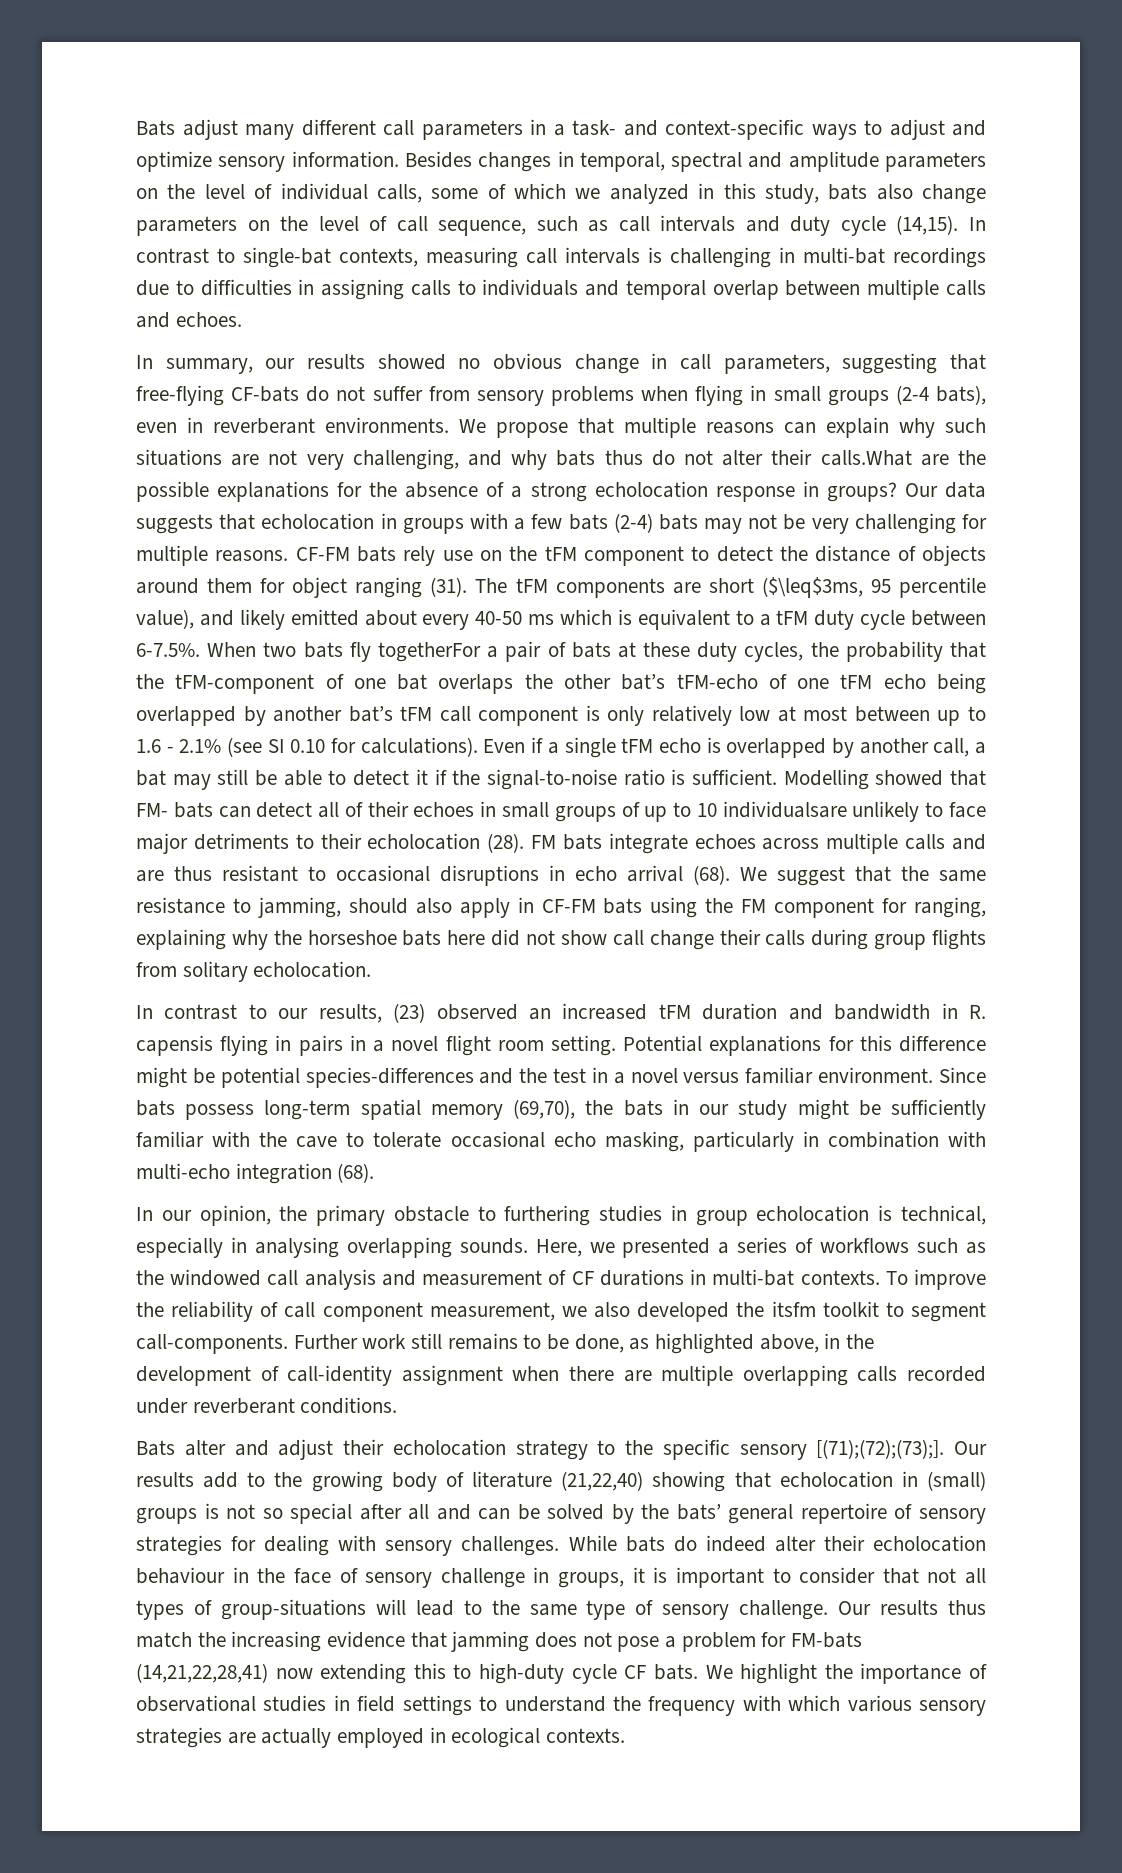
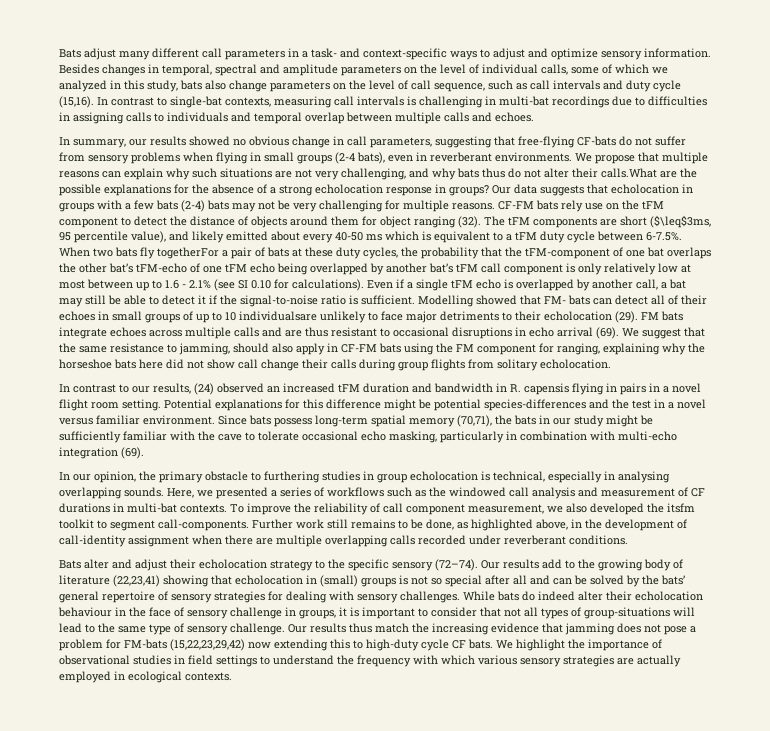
[896,215,959,235] (14,15). -> [59,96,94,108] (15,16).
[430,577,468,597] (31). -> [458,216,481,228] (32).
[487,833,525,853] (28). -> [615,311,638,323] (29).
[693,865,730,885] (68). -> [596,327,619,339] (69).
[393,1003,426,1023] (23) -> [194,383,214,395] (24)
[513,1099,576,1119] (69,70), -> [457,415,492,427] (70,71),
[337,1163,375,1183] (68). -> [121,447,144,459] (69).
[816,1439,945,1459] [(71);(72);(73);]. -> [435,559,478,571] (72–74).
[561,1471,644,1491] (21,22,40) -> [113,575,160,587] (22,23,41)
[136,1663,268,1683] (14,21,22,28,41) -> [170,639,245,651] (15,22,23,29,42)

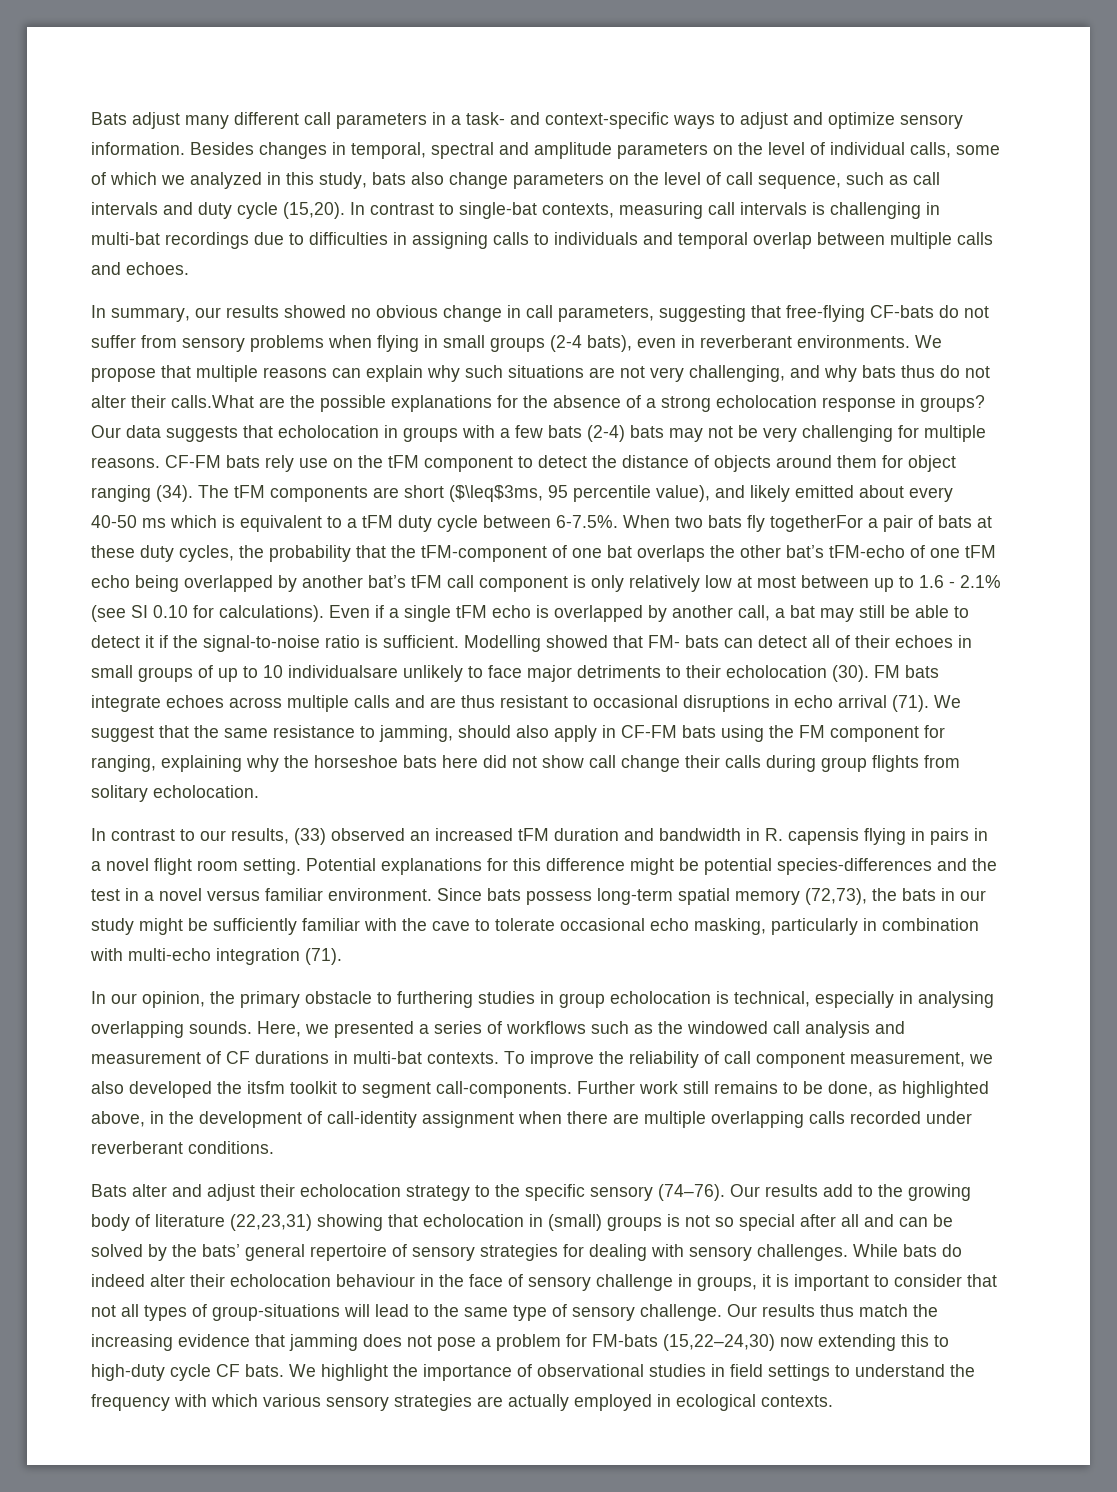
[59,96,94,108] (15,16). -> [283,202,345,219] (15,20).
[458,216,481,228] (32). -> [156,485,193,502] (34).
[615,311,638,323] (29). -> [832,665,869,682] (30).
[596,327,619,339] (69). -> [892,695,929,712] (71).
[194,383,214,395] (24) -> [294,828,326,845] (33)
[457,415,492,427] (70,71), -> [805,888,867,905] (72,73),
[121,447,144,459] (69). -> [305,948,342,965] (71).
[435,559,478,571] (72–74). -> [658,1184,725,1201] (74–76).
[113,575,160,587] (22,23,41) -> [230,1214,312,1231] (22,23,31)
[170,639,245,651] (15,22,23,29,42) -> [663,1334,775,1351] (15,22–24,30)

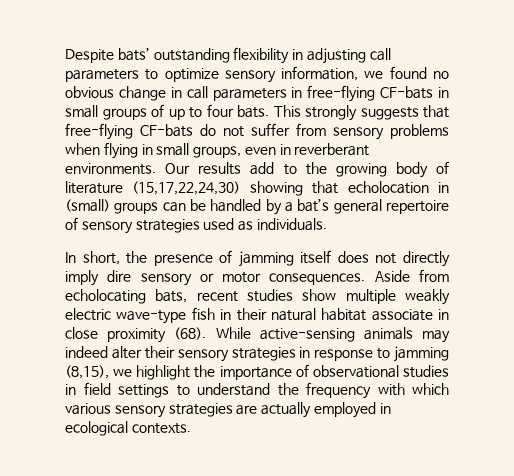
[91,112,963,129] [91,142,1000,159] [91,172,940,189] [91,202,940,219] [91,232,993,249] [91,262,189,275] [91,305,346,322] Bats adjust many different call parameters in a task- and context-specific ways to adjust and optimize sensory information. Besides changes in temporal, spectral and amplitude parameters on the level of individual calls, some of which we analyzed in this study, bats also change parameters on the level of call sequence, such as call intervals and duty cycle (15,20). In contrast to single-bat contexts, measuring call intervals is challenging in multi-bat recordings due to difficulties in assigning calls to individuals and temporal overlap between multiple calls and echoes. // In summary, our results showed -> [65,47,391,64] [65,66,427,83] Despite bats’ outstanding flexibility in adjusting call parameters to optimize sensory information, we found
[558,305,746,322] parameters, suggesting -> [212,85,449,102] [65,104,419,121] parameters in free-flying CF-bats in small groups of up to four bats. This strongly suggests
[490,335,632,352] groups (2-4 bats), -> [193,146,242,158] groups,
[915,335,942,348] [91,365,990,382] [91,395,985,412] [91,425,986,442] [91,455,956,472] [91,485,953,502] [91,515,992,532] [91,545,996,562] [91,575,1001,592] [91,605,969,622] [91,635,972,652] [91,665,939,682] [91,695,961,712] [91,725,945,742] [91,755,960,772] [91,785,259,802] [91,828,988,845] [91,858,997,875] [91,888,986,905] [91,918,979,935] [90,948,342,965] [91,991,994,1008] [91,1021,905,1038] [91,1051,993,1068] [91,1081,989,1098] [91,1111,972,1128] [91,1141,274,1154] [91,1184,725,1201] We propose that multiple reasons can explain why such situations are not very challenging, and why bats thus do not alter their calls.What are the possible explanations for the absence of a strong echolocation response in groups? Our data suggests that echolocation in groups with a few bats (2-4) bats may not be very challenging for multiple reasons. CF-FM bats rely use on the tFM component to detect the distance of objects around them for object ranging (34). The tFM components are short ($\leq$3ms, 95 percentile value), and likely emitted about every 40-50 ms which is equivalent to a tFM duty cycle between 6-7.5%. When two bats fly togetherFor a pair of bats at these duty cycles, the probability that the tFM-component of one bat overlaps the other bat’s tFM-echo of one tFM echo being overlapped by another bat’s tFM call component is only relatively low at most between up to 1.6 - 2.1% (see SI 0.10 for calculations). Even if a single tFM echo is overlapped by another call, a bat may still be able to detect it if the signal-to-noise ratio is sufficient. Modelling showed that FM- bats can detect all of their echoes in small groups of up to 10 individualsare unlikely to face major detriments to their echolocation (30). FM bats integrate echoes across multiple calls and are thus resistant to occasional disruptions in echo arrival (71). We suggest that the same resistance to jamming, should also apply in CF-FM bats using the FM component for ranging, explaining why the horseshoe bats here did not show call change their calls during group flights from solitary echolocation. // In contrast to our results, (33) observed an increased tFM duration and bandwidth in R. capensis flying in pairs in a novel flight room setting. Potential explanations for this difference might be potential species-differences and the test in a novel versus familiar environment. Since bats possess long-term spatial memory (72,73), the bats in our study might be sufficiently familiar with the cave to tolerate occasional echo masking, particularly in combination with multi-echo integration (71). // In our opinion, the primary obstacle to furthering studies in group echolocation is technical, especially in analysing overlapping sounds. Here, we presented a series of workflows such as the windowed call analysis and measurement of CF durations in multi-bat contexts. To improve the reliability of call component measurement, we also developed the itsfm toolkit to segment call-components. Further work still remains to be done, as highlighted above, in the development of call-identity assignment when there are multiple overlapping calls recorded under reverberant conditions. // Bats alter and adjust their echolocation strategy to the specific sensory (74–76). -> (156, 169) none
[230,1214,312,1231] (22,23,31) -> [132,181,241,195] (15,17,22,24,30)
[667,1214,953,1231] [91,1244,240,1261] is not so special after all and can be solved by the bats’ -> [162,198,330,215] can be handled by a bat’s
[563,1244,962,1261] [91,1274,997,1291] [91,1304,938,1321] [91,1334,949,1351] [91,1364,316,1381] for dealing with sensory challenges. While bats do indeed alter their echolocation behaviour in the face of sensory challenge in groups, it is important to consider that not all types of group-situations will lead to the same type of sensory challenge. Our results thus match the increasing evidence that jamming does not pose a problem for FM-bats (15,22–24,30) now extending this to high-duty cycle CF bats. We -> [203,218,327,231] [65,250,450,267] [65,269,449,286] [65,289,450,305] [65,307,449,324] [65,327,450,343] [65,346,449,362] [65,365,133,379] used as individuals. // In short, the presence of jamming itself does not directly imply dire sensory or motor consequences. Aside from echolocating bats, recent studies show multiple weakly electric wave-type fish in their natural habitat associate in close proximity (68). While active-sensing animals may indeed alter their sensory strategies in response to jamming (8,15), we

